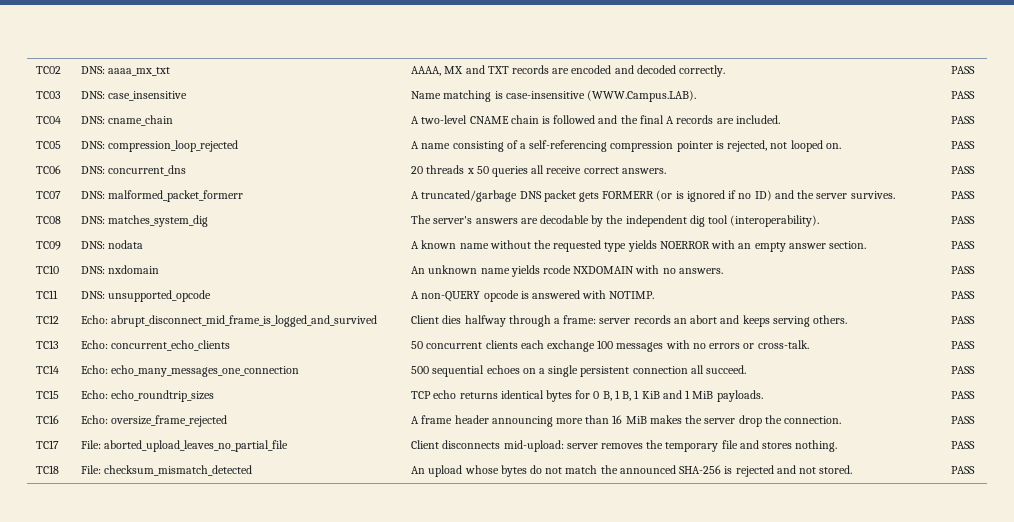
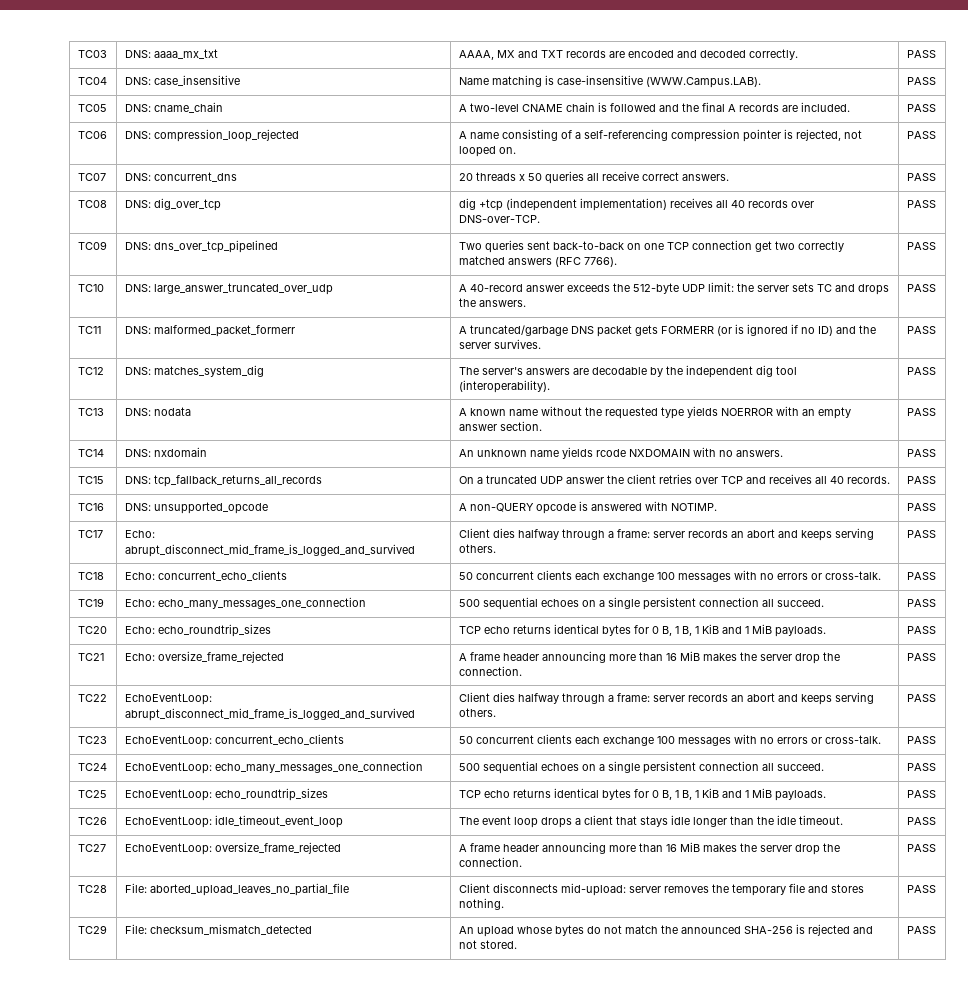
[36,66,62,74] TC02 -> [77,50,107,58] TC03
[36,91,62,99] TC03 -> [77,77,107,85] TC04
[36,116,62,124] TC04 -> [77,104,107,112] TC05
[36,141,62,149] TC05 -> [77,131,107,139] TC06
[36,165,62,174] TC06 -> [77,173,106,181] TC07
[36,191,62,199] TC07 -> [77,200,107,208] [124,198,221,211] [458,198,814,211] [458,215,540,223] [906,200,936,208] [77,241,107,250] [124,240,278,253] [458,240,844,253] [458,256,617,267] [906,242,936,250] [77,284,104,292] [124,283,333,295] [458,282,889,295] [458,298,526,307] [906,284,936,292] [77,326,101,334] TC08 | DNS: dig_over_tcp | dig +tcp (independent implementation) receives all 40 records over DNS-over-TCP. | PASS // TC09 | DNS: dns_over_tcp_pipelined | Two queries sent back-to-back on one TCP connection get two correctly matched answers (RFC 7766). | PASS // TC10 | DNS: large_answer_truncated_over_udp | A 40-record answer exceeds the 512-byte UDP limit: the server sets TC and drops the answers. | PASS // TC11
[36,216,62,224] TC08 -> [77,367,104,375] TC12
[36,241,62,250] TC09 -> [77,408,104,416] TC13
[36,265,60,274] TC10 -> [77,449,104,457] TC14
[36,290,59,299] TC11 -> [77,476,104,484] [124,475,322,487] [458,474,890,484] [906,476,936,484] [77,503,104,511] TC15 | DNS: tcp_fallback_returns_all_records | On a truncated UDP answer the client retries over TCP and receives all 40 records. | PASS // TC16
[36,315,60,324] TC12 -> [77,530,103,538] TC17
[36,340,60,349] TC13 -> [77,572,104,580] TC18
[36,365,60,374] TC14 -> [77,598,104,607] TC19
[36,390,60,399] TC15 -> [77,626,107,634] TC20
[36,415,60,424] TC16 -> [77,653,104,661] TC21
[36,440,60,449] TC17 -> [77,694,107,702] [124,693,212,705] [124,708,415,721] [458,692,874,705] [458,708,496,717] [906,694,936,702] [77,736,107,744] [124,734,344,747] [458,734,881,746] [906,736,936,744] [77,763,107,771] [124,761,423,774] [458,761,824,774] [906,763,936,771] [77,790,107,798] [124,788,328,801] [458,788,826,801] [906,790,936,798] [77,817,107,825] [124,815,343,828] [458,815,843,828] [906,817,936,825] [77,844,106,852] [124,842,341,855] [458,842,840,855] [458,857,522,867] [906,844,936,852] [77,885,107,893] TC22 | EchoEventLoop: abrupt_disconnect_mid_frame_is_logged_and_survived | Client dies halfway through a frame: server records an abort and keeps serving others. | PASS // TC23 | EchoEventLoop: concurrent_echo_clients | 50 concurrent clients each exchange 100 messages with no errors or cross-talk. | PASS // TC24 | EchoEventLoop: echo_many_messages_one_connection | 500 sequential echoes on a single persistent connection all succeed. | PASS // TC25 | EchoEventLoop: echo_roundtrip_sizes | TCP echo returns identical bytes for 0 B, 1 B, 1 KiB and 1 MiB payloads. | PASS // TC26 | EchoEventLoop: idle_timeout_event_loop | The event loop drops a client that stays idle longer than the idle timeout. | PASS // TC27 | EchoEventLoop: oversize_frame_rejected | A frame header announcing more than 16 MiB makes the server drop the connection. | PASS // TC28
[36,465,60,474] TC18 -> [77,925,107,934] TC29

